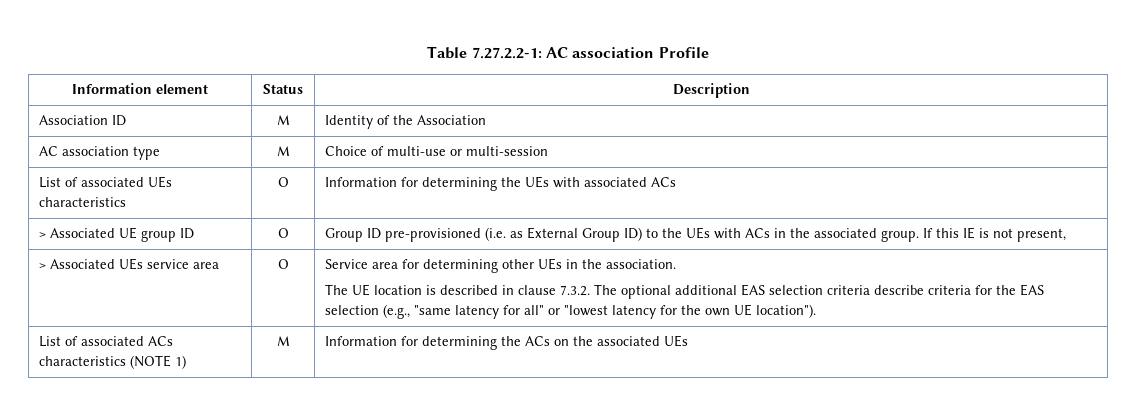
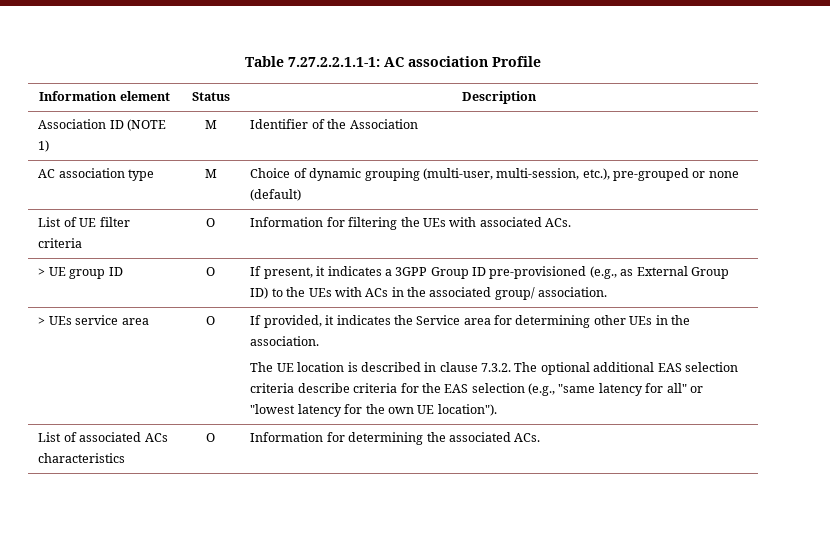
[471,47,542,59] 7.27.2.2-1: -> [288,57,380,67] 7.27.2.2.1.1-1:
[276,115,290,125] [324,115,373,129] | M | Identity -> [127,119,167,131] [38,140,50,152] [204,120,217,129] [250,119,309,129] (NOTE 1) | M | Identifier
[386,146,548,156] [38,176,172,188] [38,197,126,207] [277,177,289,187] [324,177,497,191] multi-use or multi-session // List of associated UEs characteristics | O | Information for determining -> [309,168,739,181] [250,189,302,201] [38,217,130,227] [38,238,83,248] [206,218,215,227] [250,217,398,230] dynamic grouping (multi-user, multi-session, etc.), pre-grouped or none (default) // List of UE filter criteria | O | Information for filtering
[650,177,676,187] [38,228,115,238] ACs // > Associated -> [545,218,572,227] [38,268,46,276] ACs. // >
(289, 233) none -> [250,266,428,279] If present, it indicates a 3GPP
[484,227,506,241] (i.e. -> [589,266,617,279] (e.g.,
[880,227,1066,242] [38,259,115,269] group. If this IE is not present, // > Associated -> [494,287,608,300] [38,317,46,325] group/ association. // >
(289, 264) none -> [250,315,413,328] If provided, it indicates the
[129,355,186,369] [276,336,290,346] [324,335,688,350] (NOTE 1) | M | Information for determining the ACs on the associated UEs -> [206,433,215,442] [250,432,541,445] | O | Information for determining the associated ACs.

